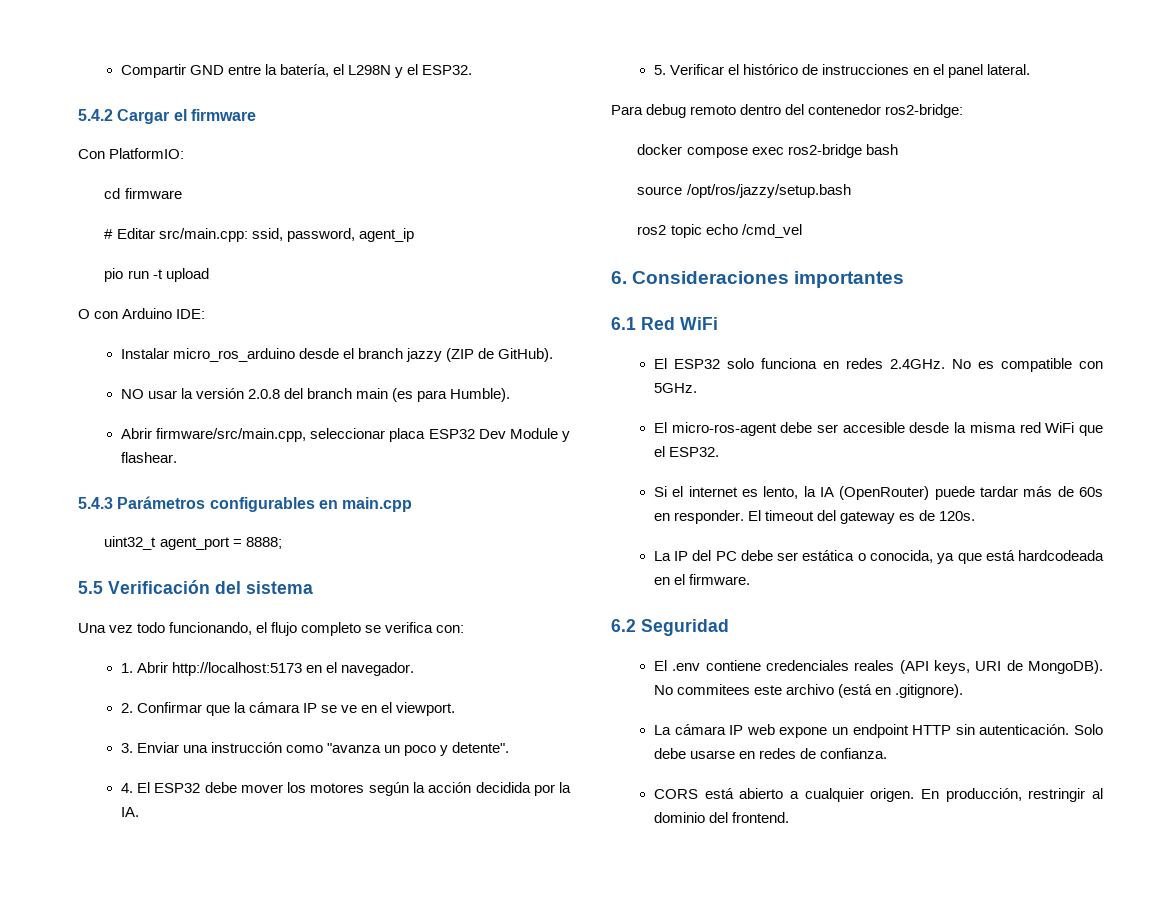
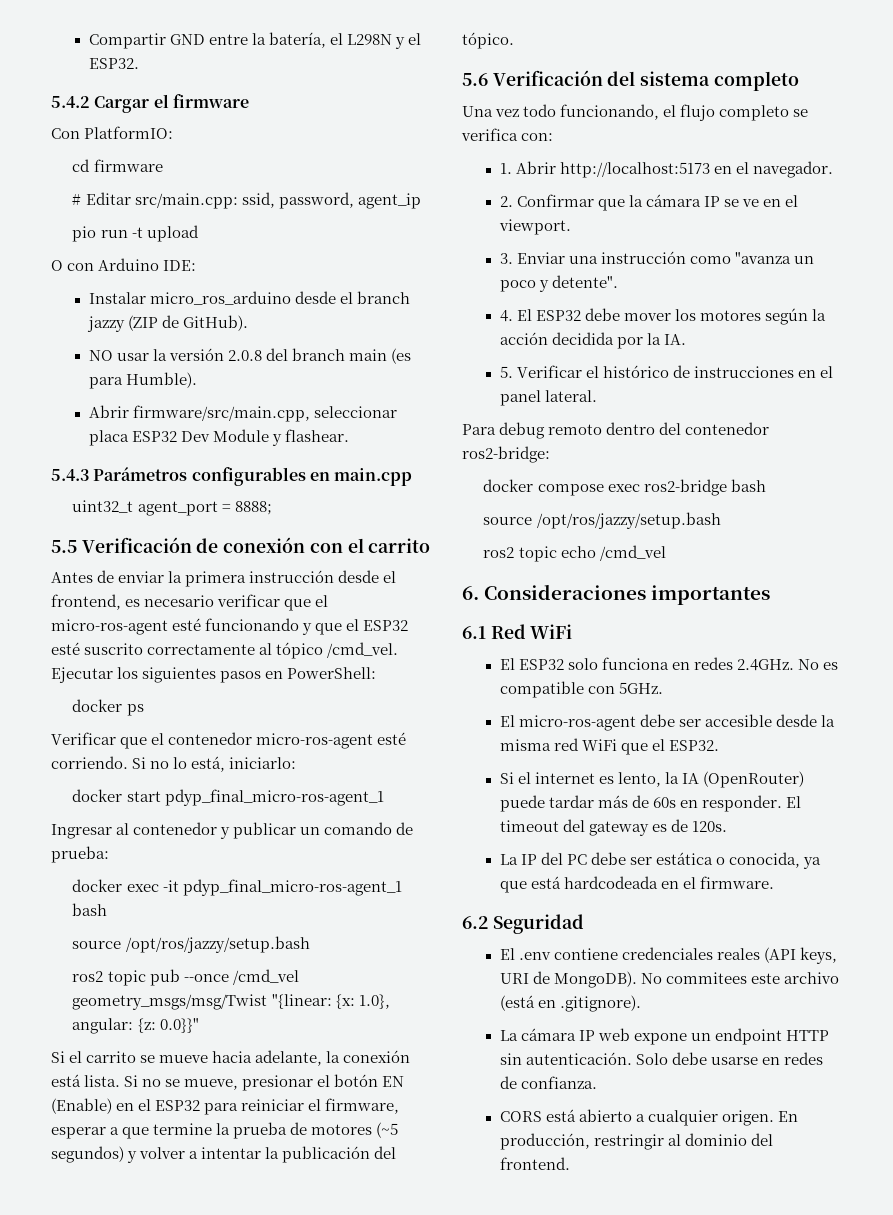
(210, 587) none -> [196,537,431,553] [51,570,397,587] [51,594,329,611] [51,618,409,635] [51,642,399,659] [51,667,377,683] [72,699,144,716] [51,732,407,749] [51,756,297,772] [72,789,384,806] [51,822,414,839] [51,846,109,863] [72,879,402,896] [72,903,108,916] [72,936,310,953] [72,969,299,986] [72,994,390,1010] [72,1018,199,1034] [51,1050,411,1066] [51,1074,405,1091] [51,1098,400,1115] [51,1122,399,1139] [51,1146,397,1163] [462,32,514,49] [462,70,603,86] de conexión con el carrito // Antes de enviar la primera instrucción desde el frontend, es necesario verificar que el micro-ros-agent esté funcionando y que el ESP32 esté suscrito correctamente al tópico /cmd_vel. Ejecutar los siguientes pasos en PowerShell: // docker ps // Verificar que el contenedor micro-ros-agent esté corriendo. Si no lo está, iniciarlo: // docker start pdyp_final_micro-ros-agent_1 // Ingresar al contenedor y publicar un comando de prueba: // docker exec -it pdyp_final_micro-ros-agent_1 bash // source /opt/ros/jazzy/setup.bash // ros2 topic pub --once /cmd_vel geometry_msgs/msg/Twist "{linear: {x: 1.0}, angular: {z: 0.0}}" // Si el carrito se mueve hacia adelante, la conexión está lista. Si no se mueve, presionar el botón EN (Enable) en el ESP32 para reiniciar el firmware, esperar a que termine la prueba de motores (~5 segundos) y volver a intentar la publicación del tópico. // 5.6 Verificación
(313, 587) none -> [713,71,799,91] completo

